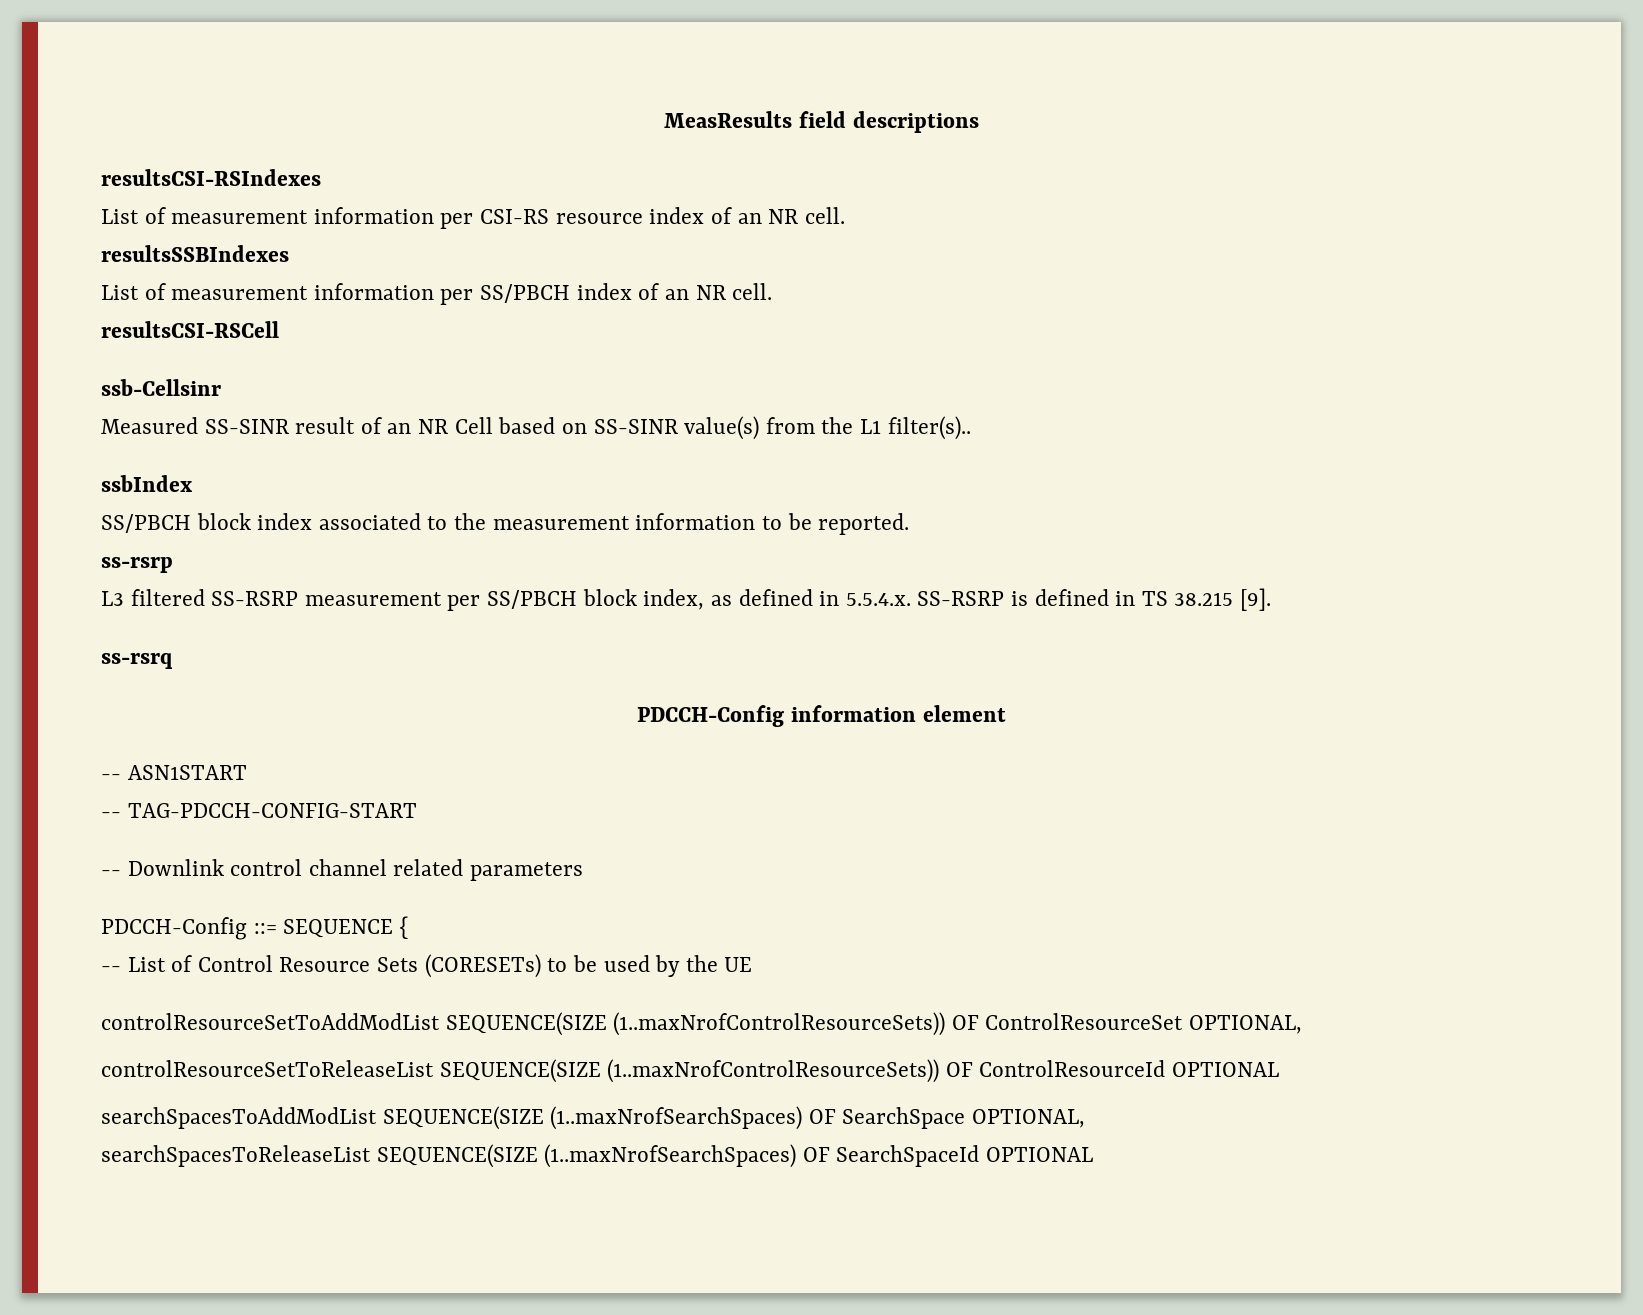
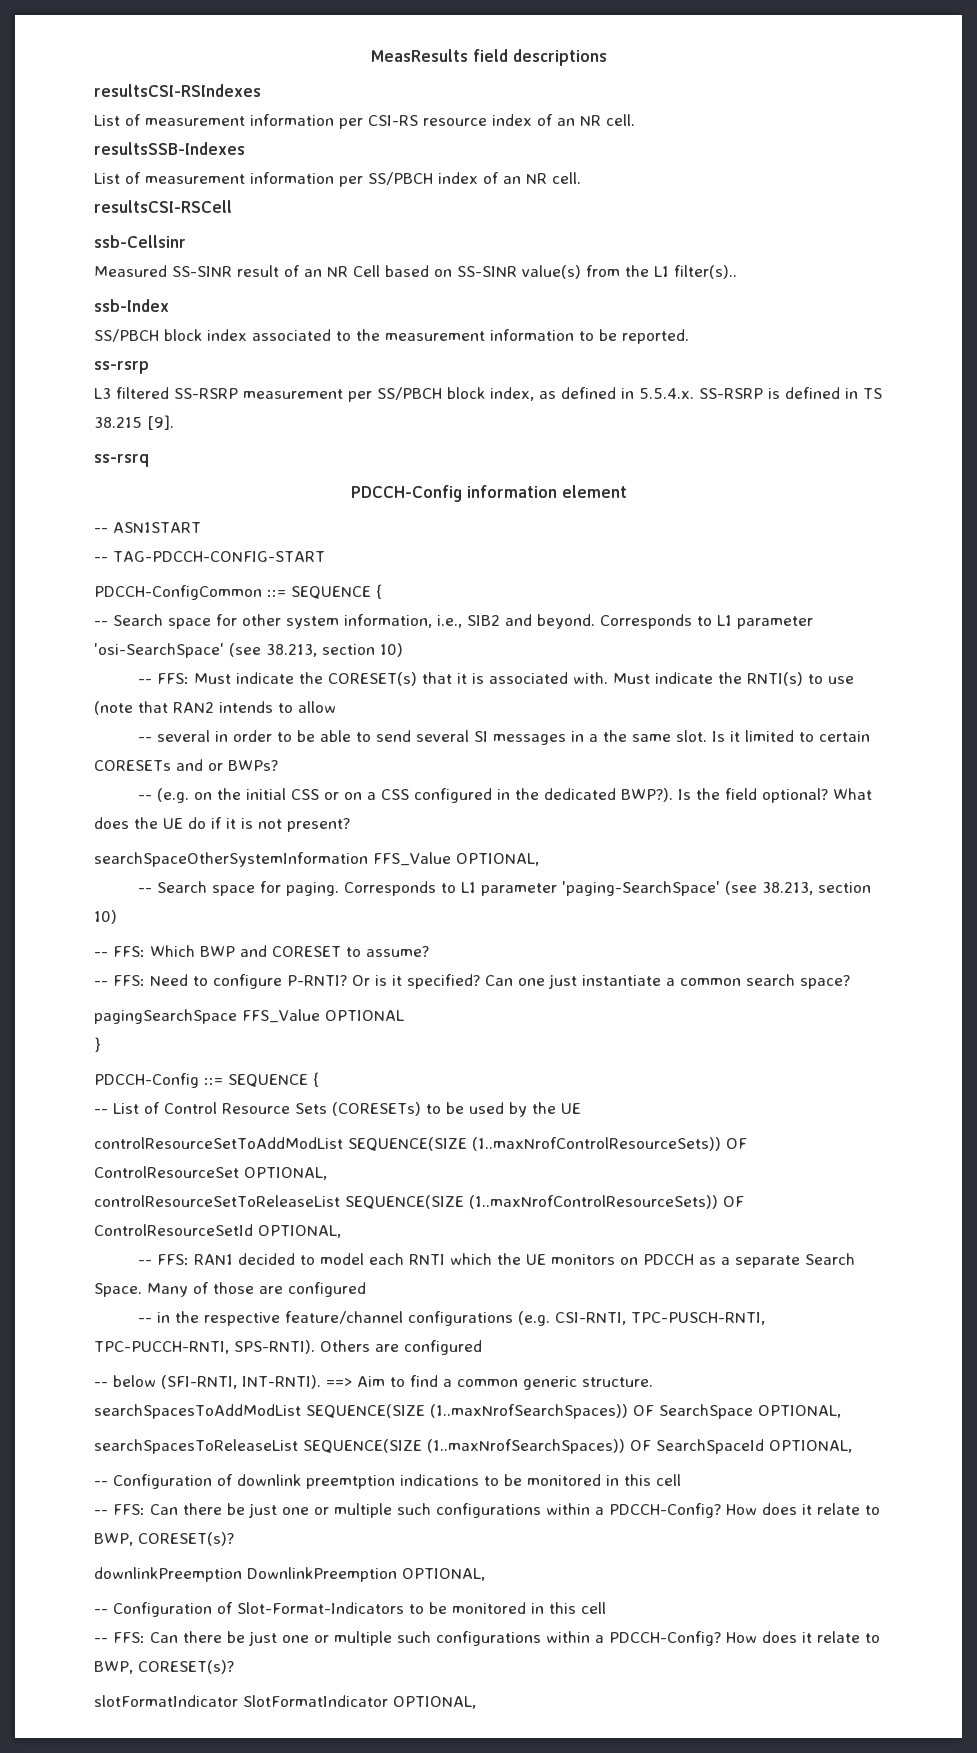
[101,245,289,262] resultsSSBIndexes -> [94,142,245,155] resultsSSB-Indexes
[101,475,192,492] ssbIndex -> [94,299,169,312] ssb-Index
[101,859,584,881] -- Downlink control channel related parameters -> [94,584,382,600] [94,614,813,629] [94,643,403,658] [137,672,854,686] [94,701,336,715] [137,730,870,745] [94,759,278,771] [137,788,872,803] [94,817,350,832] [94,852,539,867] [137,881,871,896] [94,910,117,924] [94,945,429,957] [94,974,850,989] [94,1009,404,1024] [94,1037,101,1052] PDCCH-ConfigCommon ::= SEQUENCE { // -- Search space for other system information, i.e., SIB2 and beyond. Corresponds to L1 parameter 'osi-SearchSpace' (see 38.213, section 10) // -- FFS: Must indicate the CORESET(s) that it is associated with. Must indicate the RNTI(s) to use (note that RAN2 intends to allow // -- several in order to be able to send several SI messages in a the same slot. Is it limited to certain CORESETs and or BWPs? // -- (e.g. on the initial CSS or on a CSS configured in the dedicated BWP?). Is the field optional? What does the UE do if it is not present? // searchSpaceOtherSystemInformation FFS_Value OPTIONAL, // -- Search space for paging. Corresponds to L1 parameter 'paging-SearchSpace' (see 38.213, section 10) // -- FFS: Which BWP and CORESET to assume? // -- FFS: Need to configure P-RNTI? Or is it specified? Can one just instantiate a common search space? // pagingSearchSpace FFS_Value OPTIONAL // }
[979,1060,1280,1077] ControlResourceId OPTIONAL -> [94,1224,341,1238] [137,1253,855,1268] [94,1282,366,1297] [137,1311,765,1326] [94,1340,482,1355] [94,1375,653,1390] ControlResourceSetId OPTIONAL, // -- FFS: RAN1 decided to model each RNTI which the UE monitors on PDCCH as a separate Search Space. Many of those are configured // -- in the respective feature/channel configurations (e.g. CSI-RNTI, TPC-PUSCH-RNTI, TPC-PUCCH-RNTI, SPS-RNTI). Others are configured // -- below (SFI-RNTI, INT-RNTI). ==> Aim to find a common generic structure.
[550,1106,803,1130] (1..maxNrofSearchSpaces) -> [429,1404,628,1419] (1..maxNrofSearchSpaces))
[544,1144,797,1168] (1..maxNrofSearchSpaces) -> [426,1439,625,1454] (1..maxNrofSearchSpaces))
[986,1147,1094,1162] OPTIONAL -> [768,1440,852,1453] [94,1474,681,1489] [94,1503,880,1518] [94,1532,234,1546] [94,1567,485,1582] [94,1602,606,1617] [94,1631,880,1646] [94,1660,234,1674] [94,1695,476,1709] OPTIONAL, // -- Configuration of downlink preemtption indications to be monitored in this cell // -- FFS: Can there be just one or multiple such configurations within a PDCCH-Config? How does it relate to BWP, CORESET(s)? // downlinkPreemption DownlinkPreemption OPTIONAL, // -- Configuration of Slot-Format-Indicators to be monitored in this cell // -- FFS: Can there be just one or multiple such configurations within a PDCCH-Config? How does it relate to BWP, CORESET(s)? // slotFormatIndicator SlotFormatIndicator OPTIONAL,

